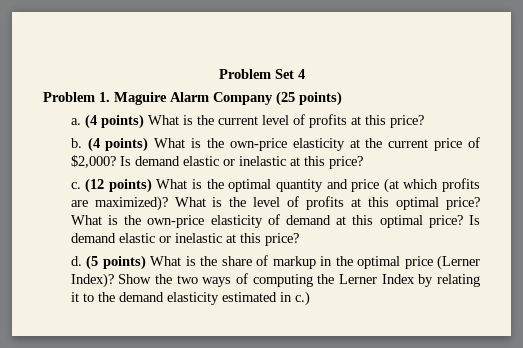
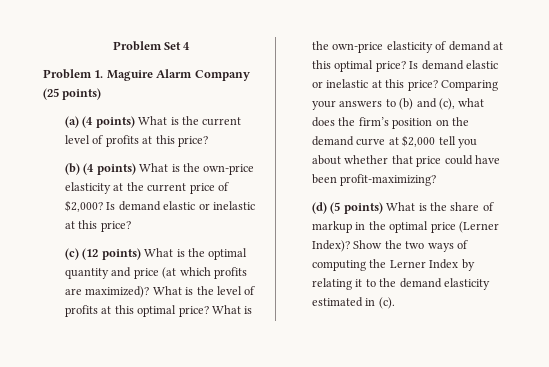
[70,118,81,125] a. -> [65,116,80,128] (a)
[70,138,82,148] b. -> [65,163,81,175] (b)
[70,182,81,189] c. -> [65,248,80,260] (c)
[70,256,82,266] // d. -> [440,80,498,91] [312,98,485,110] [312,117,469,129] [312,135,477,148] [312,155,500,167] [312,174,437,186] [312,202,328,214] Comparing your answers to (b) and (c), what does the firm’s position on the demand curve at $2,000 tell you about whether that price could have been profit-maximizing? // (d)
[294,291,310,306] c.) -> [378,297,395,309] (c).

